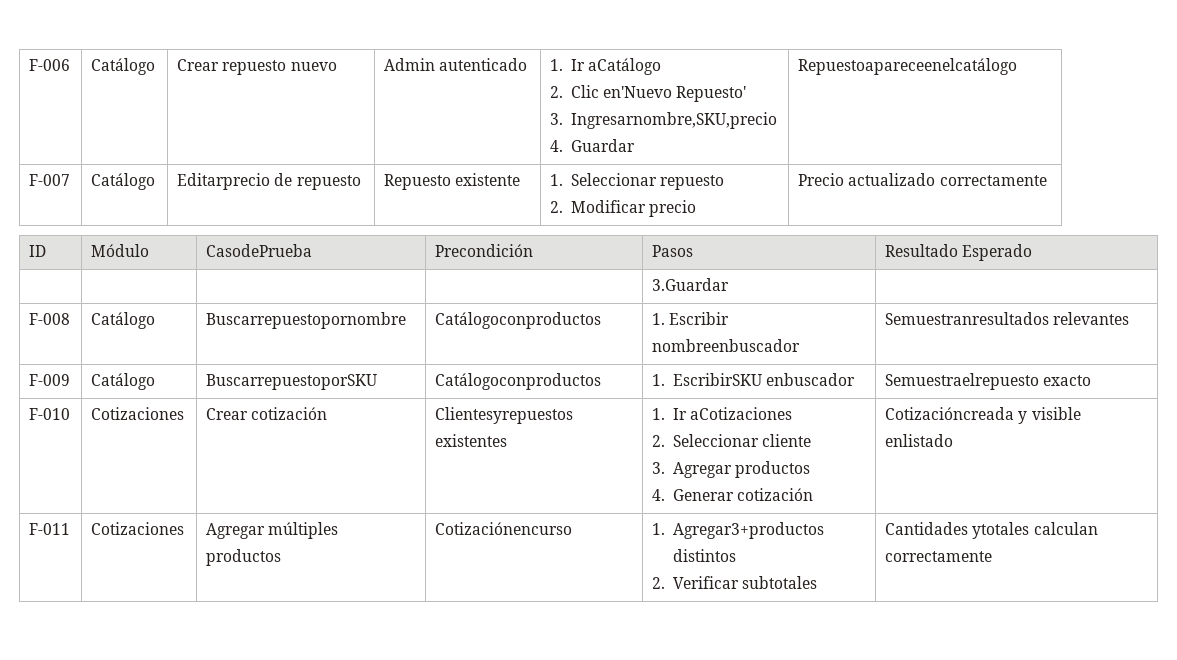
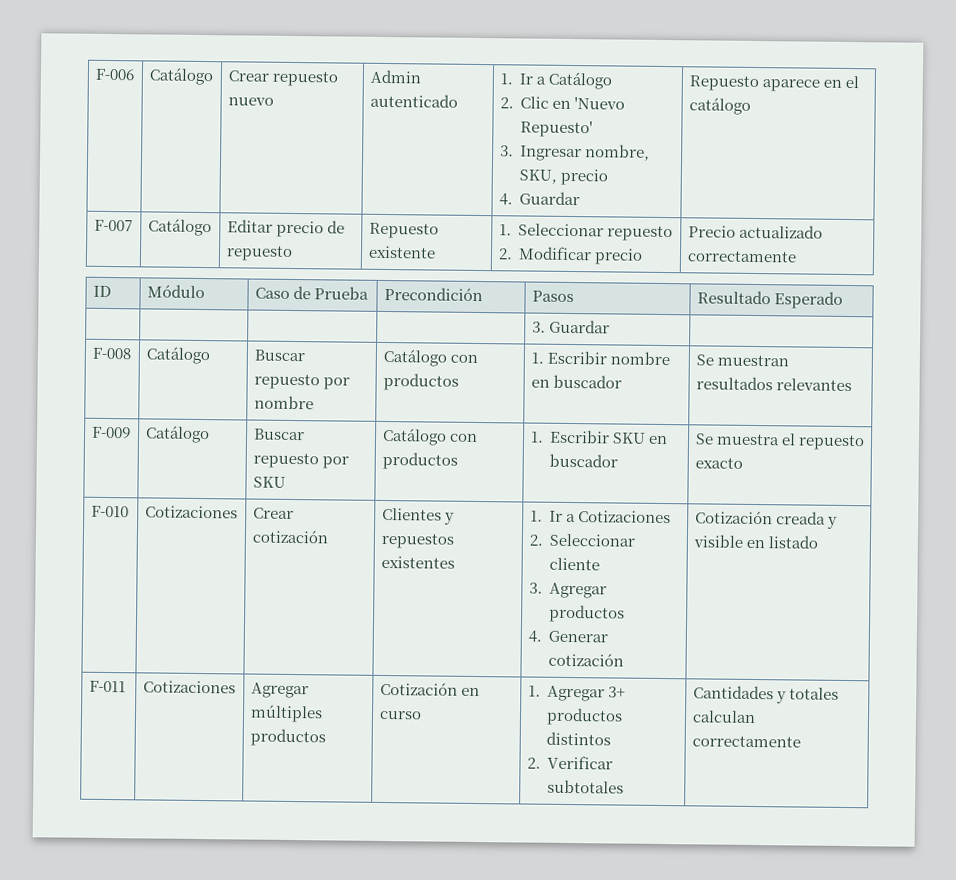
[588,58,662,75] aCatálogo -> [536,71,613,90] a Catálogo
[603,86,673,98] en'Nuevo -> [552,97,626,110] en 'Nuevo
[571,112,778,129] [550,139,636,152] [798,58,1018,75] Ingresarnombre,SKU,precio // 4. Guardar | Repuestoapareceenelcatálogo -> [520,144,651,162] [519,168,609,186] [498,191,581,206] [688,75,859,92] [688,97,751,115] Ingresar nombre, SKU, precio // 4. Guardar | Repuesto aparece en el catálogo
[177,173,271,190] Editarprecio -> [226,219,324,238] Editar precio
[206,244,313,257] CasodePrueba -> [254,285,369,300] Caso de Prueba
[652,278,730,291] 3.Guardar -> [531,319,610,334] 3. Guardar
[206,312,407,329] [435,312,602,329] [652,312,730,325] [652,339,801,352] [885,312,1130,325] [29,374,71,386] [91,373,156,390] [206,374,378,390] [435,373,602,390] [652,373,856,386] [885,373,1040,390] Buscarrepuestopornombre | Catálogoconproductos | 1. Escribir nombreenbuscador | Semuestranresultados relevantes // F-009 | Catálogo | BuscarrepuestoporSKU | Catálogoconproductos | 1. EscribirSKU enbuscador | Semuestraelrepuesto -> [253,349,305,362] [253,373,350,390] [253,395,314,410] [382,348,478,367] [382,372,459,391] [530,350,670,366] [530,374,622,389] [695,354,789,367] [695,376,852,392] [91,426,131,439] [144,425,210,444] [252,428,305,441] [252,452,349,469] [252,476,286,488] [381,427,478,446] [381,451,458,470] [529,429,669,445] [549,453,619,468] [694,433,865,451] Buscar repuesto por nombre | Catálogo con productos | 1. Escribir nombre en buscador | Se muestran resultados relevantes // F-009 | Catálogo | Buscar repuesto por SKU | Catálogo con productos | 1. Escribir SKU en buscador | Se muestra el repuesto
[435,407,574,424] Clientesyrepuestos -> [381,507,455,525] [380,532,454,549] Clientes y repuestos
[690,407,793,420] aCotizaciones -> [566,510,672,524] a Cotizaciones
[885,407,1081,424] [885,434,954,447] Cotizacióncreada y visible enlistado -> [694,510,838,529] [692,534,818,549] Cotización creada y visible en listado
[435,522,573,535] [652,522,825,539] Cotizaciónencurso | 1. Agregar3+productos -> [379,681,480,697] [378,710,422,720] [527,685,627,702] [546,707,624,726] Cotización en curso | 1. Agregar 3+ productos
[972,522,1030,539] ytotales -> [775,687,839,704] y totales

